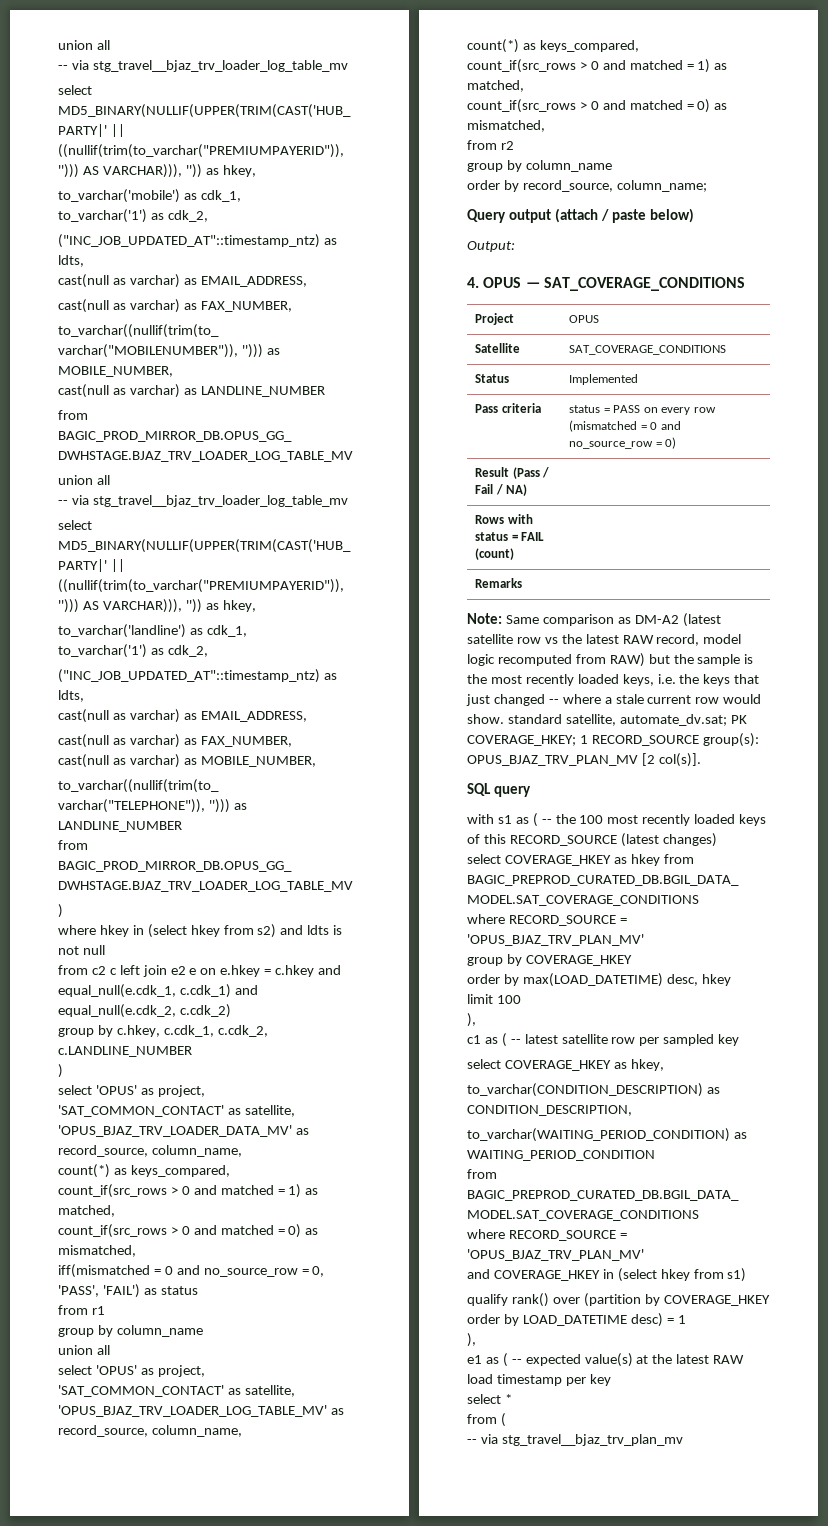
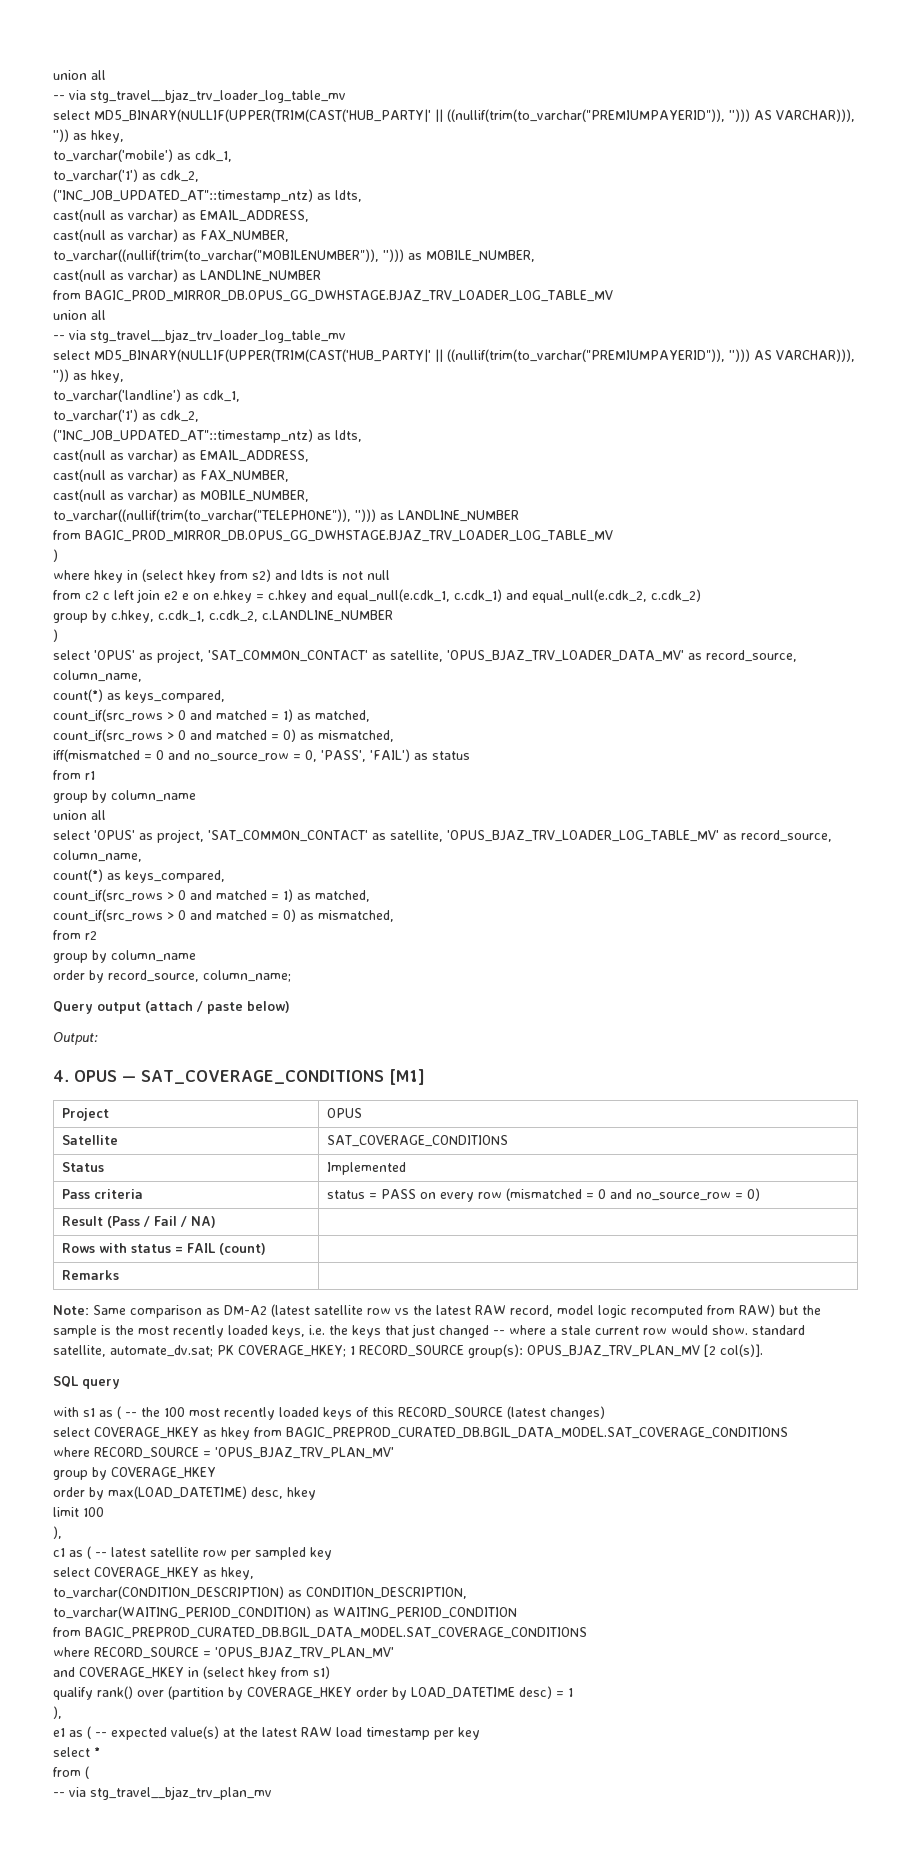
(745, 284) none -> [389,1069,425,1085] [M1]

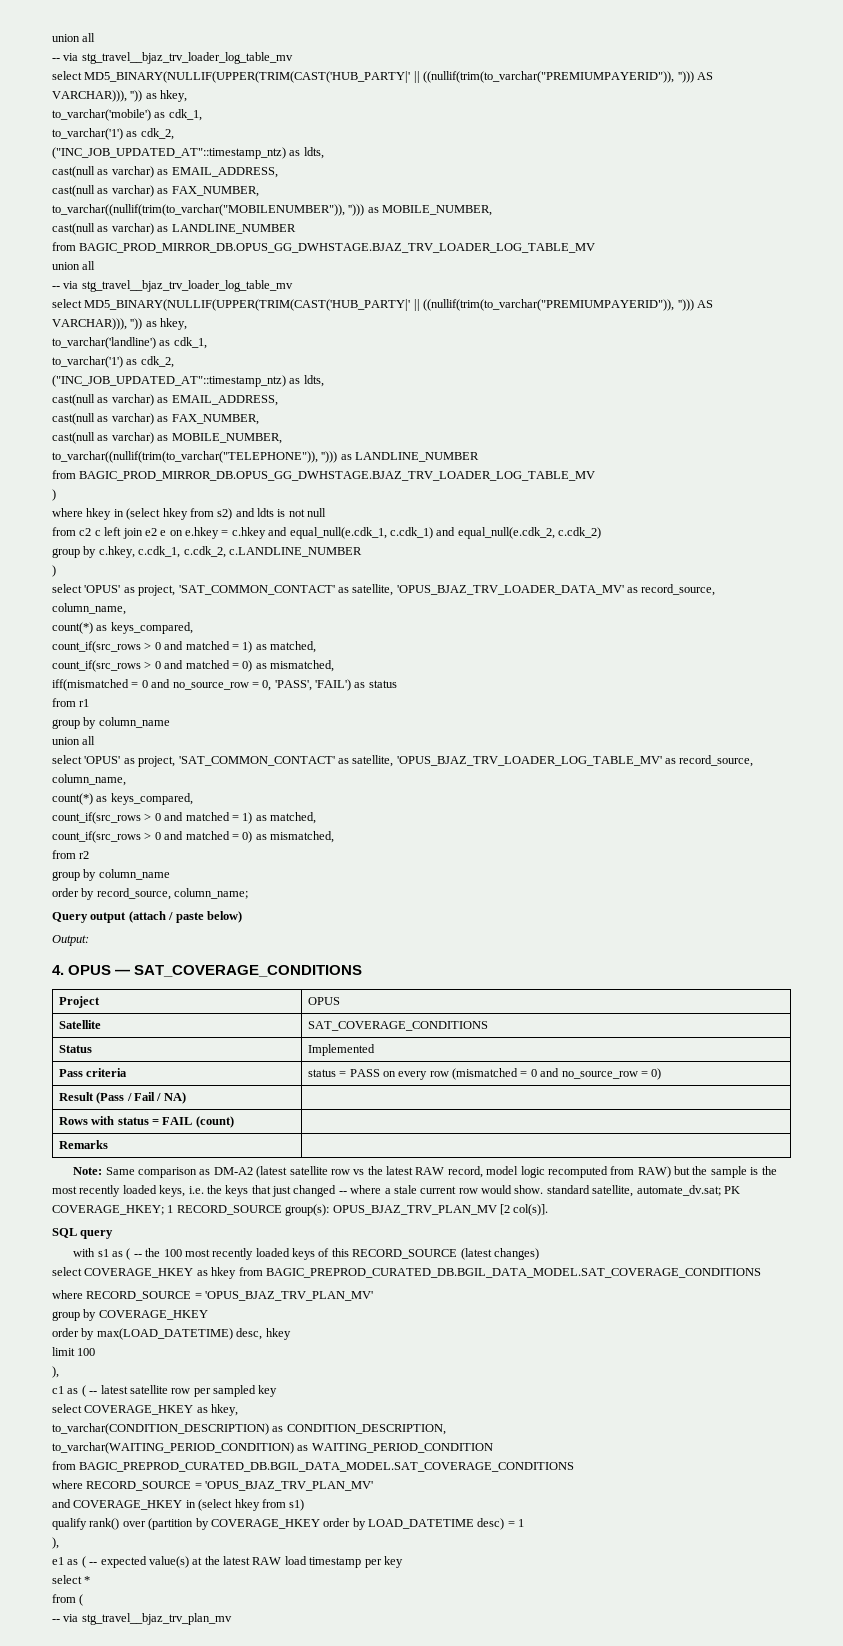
[389,1069,425,1085] [M1] -> (363, 971) none

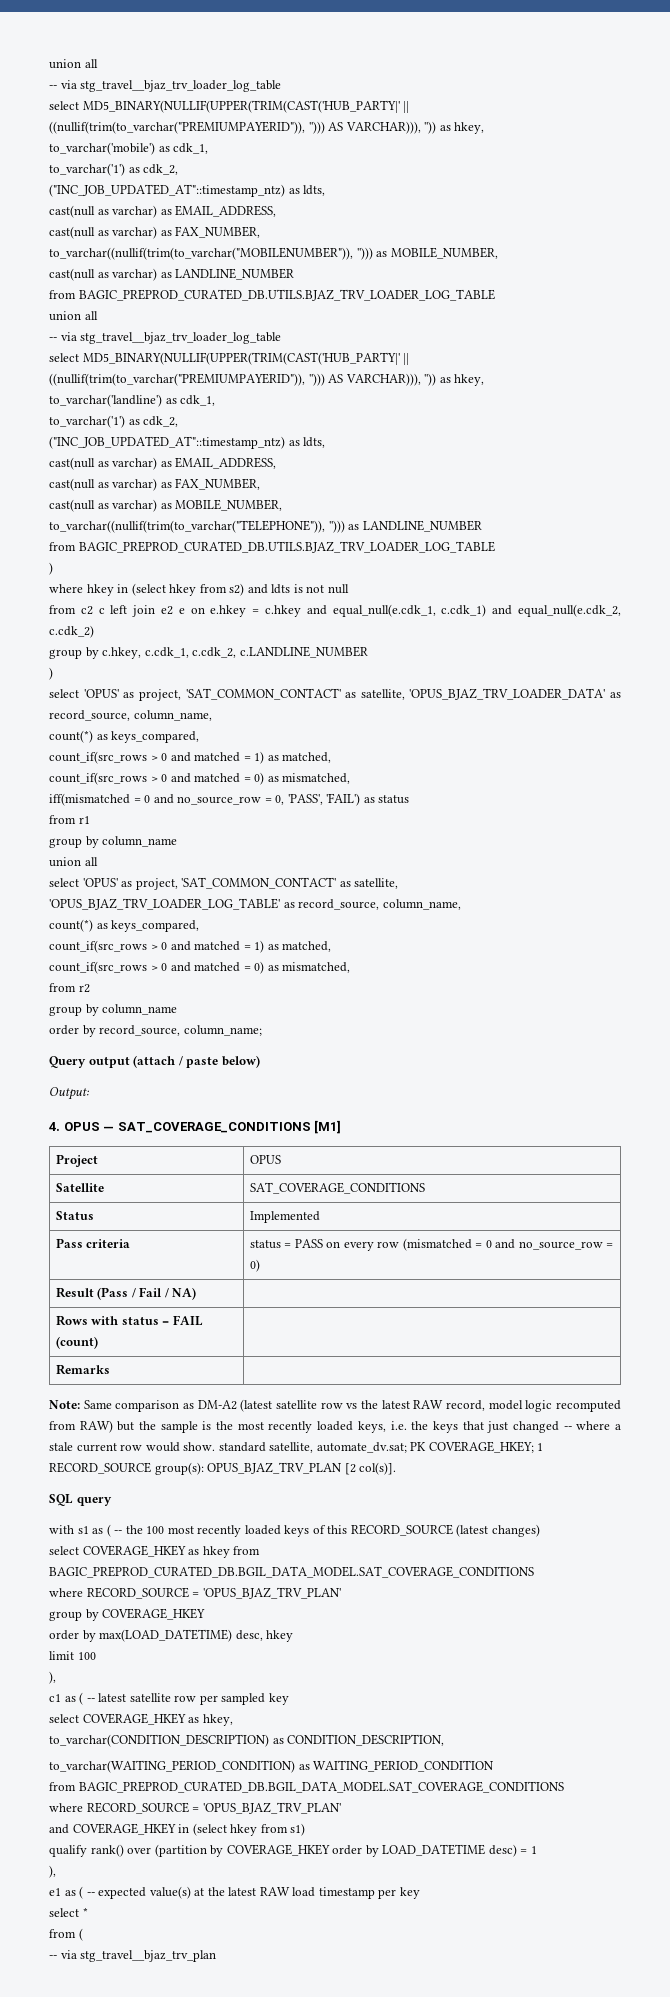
[52,33,96,42] [52,52,293,64] union all // -- via stg_travel__bjaz_trv_loader_log_table_mv -> [49,59,98,69] [49,80,282,92] union all // -- via stg_travel__bjaz_trv_loader_log_table
[79,243,596,253] [52,261,96,270] [52,280,293,292] BAGIC_PROD_MIRROR_DB.OPUS_GG_DWHSTAGE.BJAZ_TRV_LOADER_LOG_TABLE_MV // union all // -- via stg_travel__bjaz_trv_loader_log_table_mv -> [78,289,495,301] [49,311,98,321] [49,332,282,344] BAGIC_PREPROD_CURATED_DB.UTILS.BJAZ_TRV_LOADER_LOG_TABLE // union all // -- via stg_travel__bjaz_trv_loader_log_table
[79,471,596,481] BAGIC_PROD_MIRROR_DB.OPUS_GG_DWHSTAGE.BJAZ_TRV_LOADER_LOG_TABLE_MV -> [78,541,495,553] BAGIC_PREPROD_CURATED_DB.UTILS.BJAZ_TRV_LOADER_LOG_TABLE
[396,585,624,595] 'OPUS_BJAZ_TRV_LOADER_DATA_MV' -> [409,688,606,700] 'OPUS_BJAZ_TRV_LOADER_DATA'
[396,756,662,766] 'OPUS_BJAZ_TRV_LOADER_LOG_TABLE_MV' -> [49,898,280,910] 'OPUS_BJAZ_TRV_LOADER_LOG_TABLE'
(363, 971) none -> [314,1120,342,1134] [M1]
[332,1205,497,1215] OPUS_BJAZ_TRV_PLAN_MV -> [207,1462,343,1474] OPUS_BJAZ_TRV_PLAN
[205,1291,374,1301] 'OPUS_BJAZ_TRV_PLAN_MV' -> [202,1587,341,1599] 'OPUS_BJAZ_TRV_PLAN'
[205,1481,374,1491] 'OPUS_BJAZ_TRV_PLAN_MV' -> [202,1802,341,1814] 'OPUS_BJAZ_TRV_PLAN'
[81,1613,232,1625] stg_travel__bjaz_trv_plan_mv -> [80,1950,217,1962] stg_travel__bjaz_trv_plan

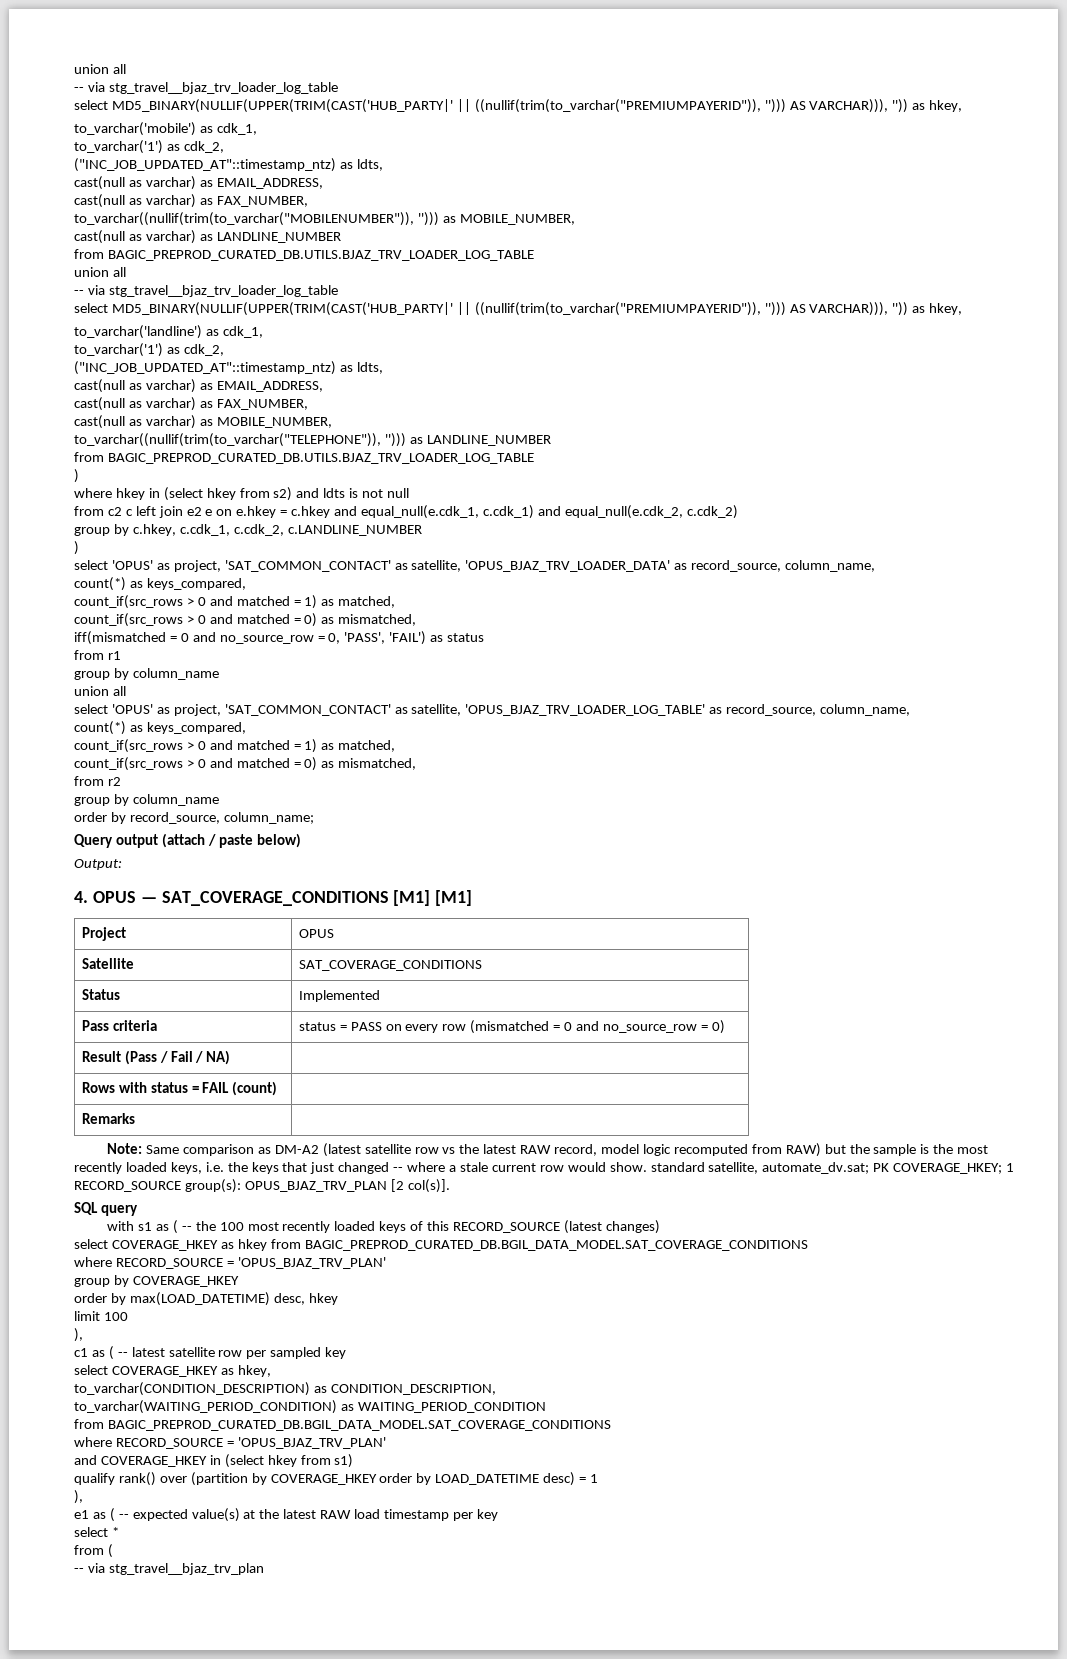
(342, 1127) none -> [435,890,473,906] [M1]

